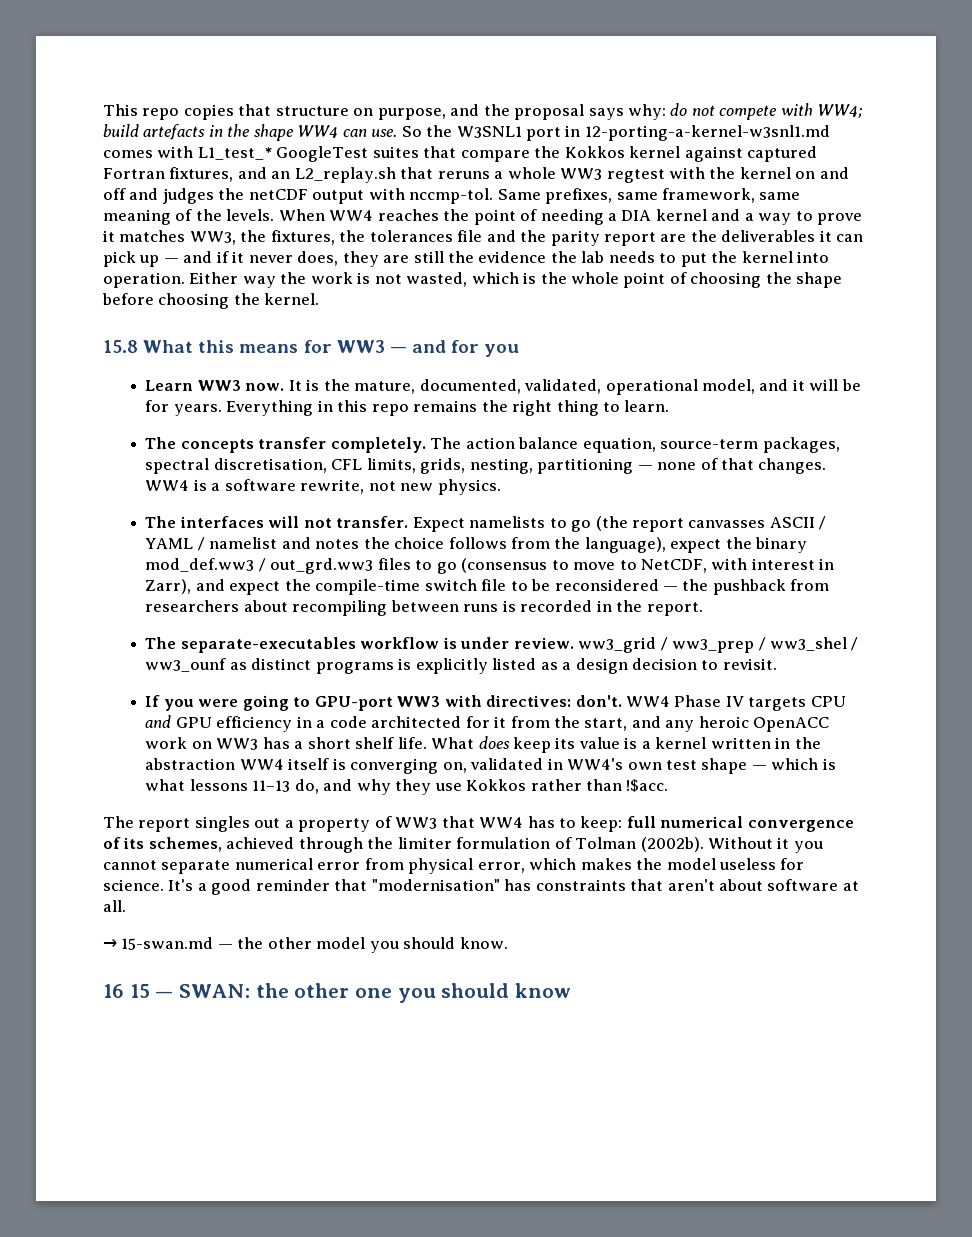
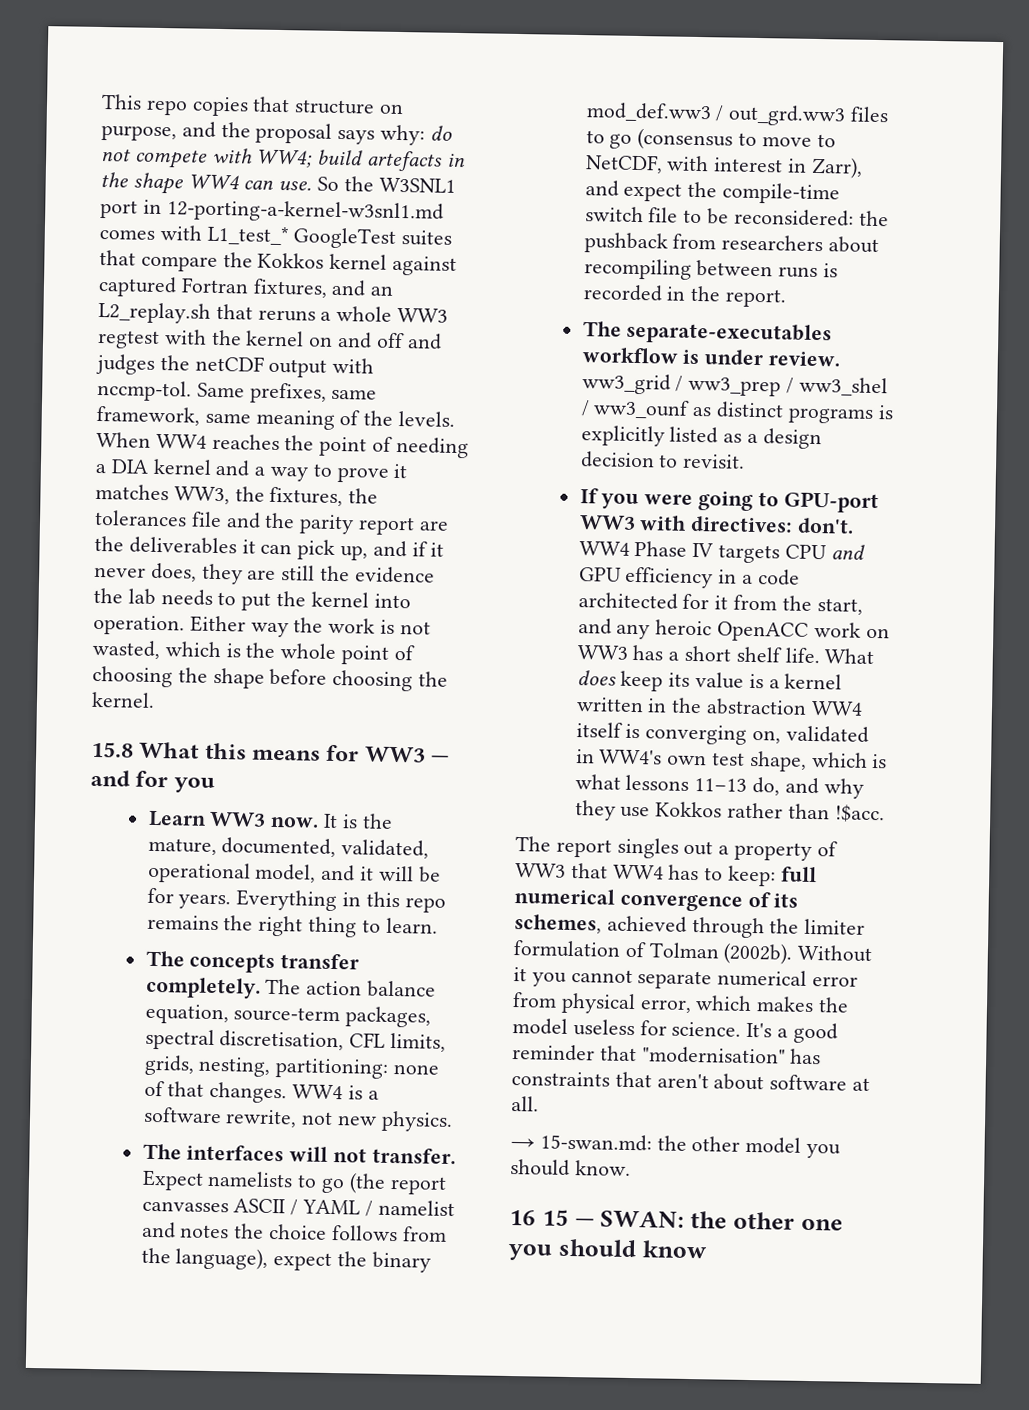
[139,255,179,267] up — -> [340,545,369,561] up,
[537,458,653,474] partitioning — -> [275,1058,390,1079] partitioning:
[554,579,678,591] reconsidered — -> [733,208,854,227] reconsidered:
[701,758,767,774] shape — -> [748,750,807,772] shape,
[121,937,233,950] 15-swan.md — -> [539,1133,652,1152] 15-swan.md:

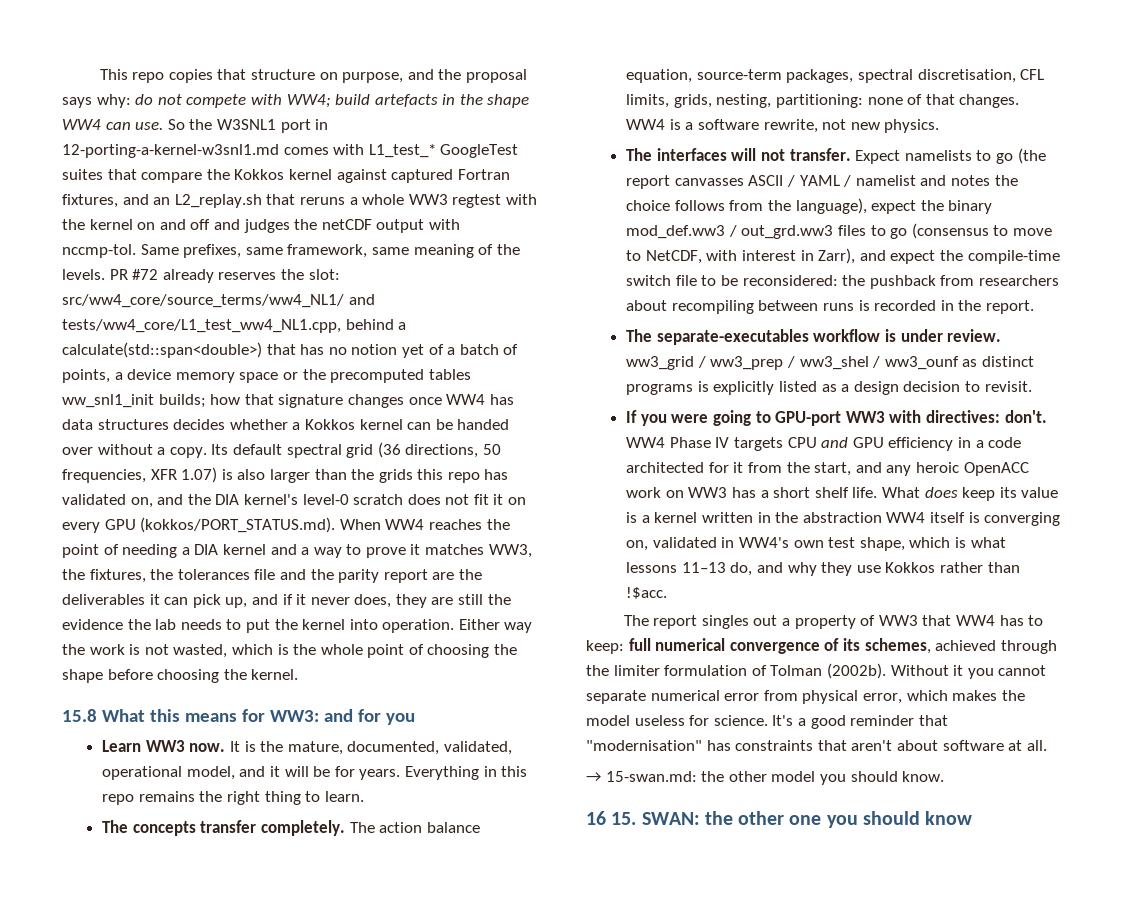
(456, 419) none -> [109,269,340,283] [62,294,375,308] [62,319,407,333] [62,342,519,358] [62,369,471,383] [62,394,514,408] [62,419,510,430] [62,442,501,458] [62,467,509,483] [62,494,527,508] [62,517,336,533] PR #72 already reserves the slot: src/ww4_core/source_terms/ww4_NL1/ and tests/ww4_core/L1_test_ww4_NL1.cpp, behind a calculate(std::span<double>) that has no notion yet of a batch of points, a device memory space or the precomputed tables ww_snl1_init builds; how that signature changes once WW4 has data structures decides whether a Kokkos kernel can be handed over without a copy. Its default spectral grid (36 directions, 50 frequencies, XFR 1.07) is also larger than the grids this repo has validated on, and the DIA kernel's level-0 scratch does not fit it on every GPU (kokkos/PORT_STATUS.md).
[364,746,450,763] WW3 — -> [269,710,319,722] WW3:
[541,1209,595,1227] 15 — -> [611,812,637,825] 15.

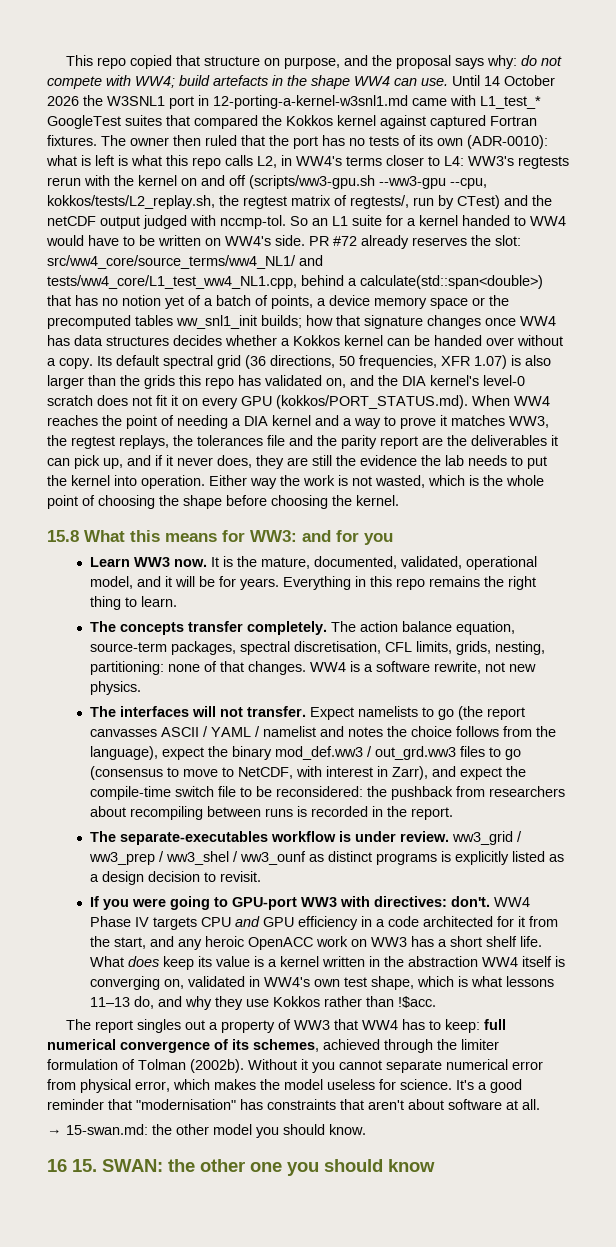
[168,69,213,83] copies -> [130,55,173,69] copied
[167,119,185,130] So -> [452,75,555,86] [47,96,79,106] Until 14 October 2026
[283,147,329,155] comes -> [412,98,447,106] came
[141,172,203,183] compare -> [194,115,258,129] compared
[62,194,502,208] fixtures, and an L2_replay.sh that reruns a whole WW3 regtest -> [47,135,548,149] [46,155,569,169] [47,177,81,186] fixtures. The owner then ruled that the port has no tests of its own (ADR-0010): what is left is what this repo calls L2, in WW4's terms closer to L4: WW3's regtests rerun
[213,219,290,233] and judges -> [249,175,487,189] [47,195,528,209] (scripts/ww3-gpu.sh --ww3-gpu --cpu, kokkos/tests/L2_replay.sh, the regtest matrix of regtests/, run by CTest) and
(425, 226) none -> [143,215,187,229] judged
[140,244,520,258] [62,269,105,280] Same prefixes, same framework, same meaning of the levels. -> [290,215,566,226] [46,235,305,246] So an L1 suite for a kernel handed to WW4 would have to be written on WW4's side.
[89,569,146,583] fixtures, -> [71,435,169,449] regtest replays,

